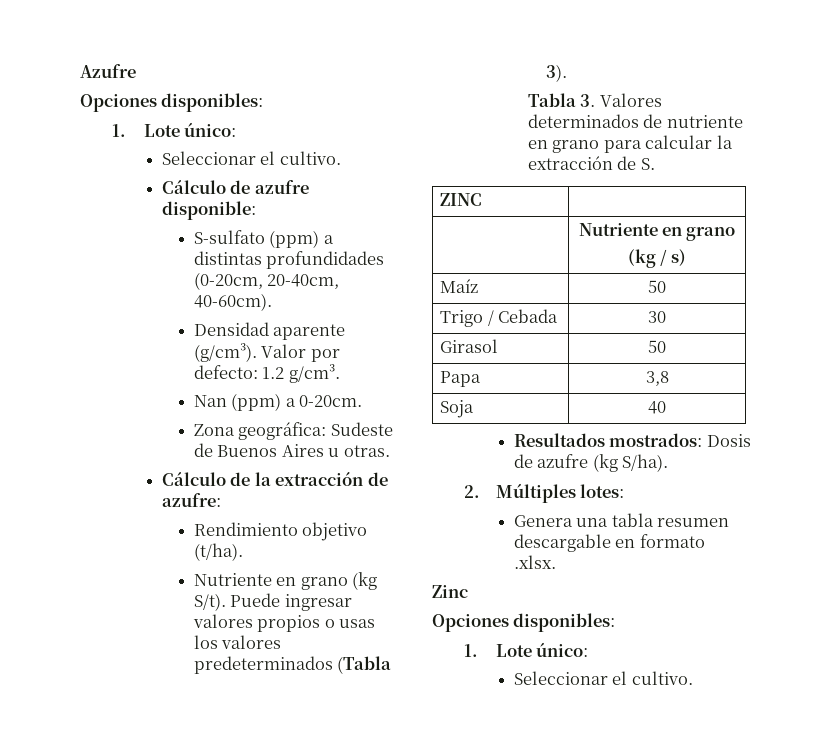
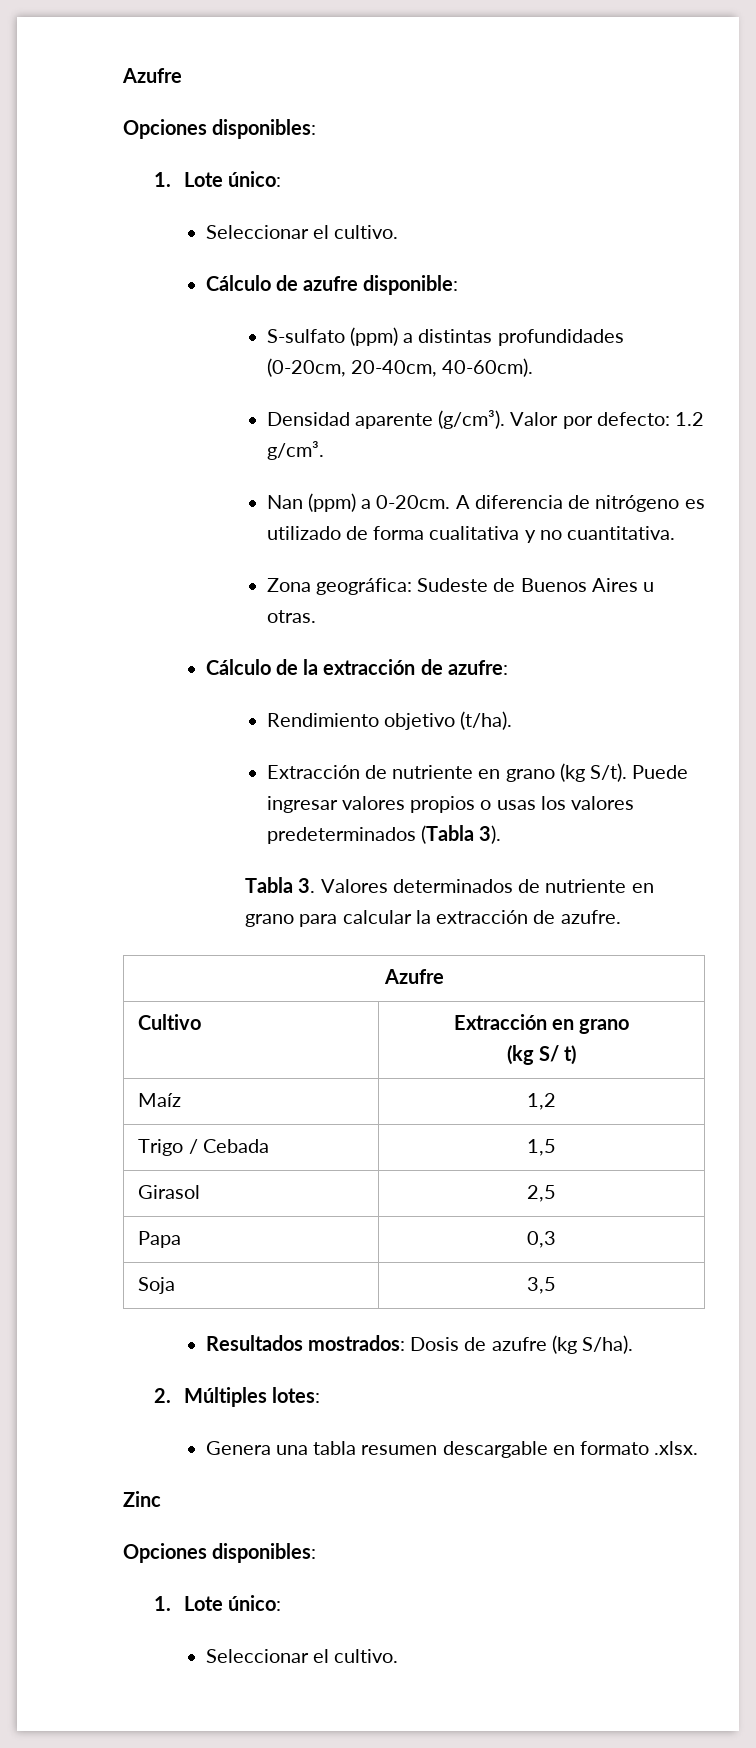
(363, 401) none -> [455,495,705,512] [266,526,676,543] A diferencia de nitrógeno es utilizado de forma cualitativa y no cuantitativa.
[193,573,272,586] Nutriente -> [266,765,474,779] Extracción de nutriente
[640,158,655,170] [440,193,483,206] [578,223,658,236] S. // ZINC | // | Nutriente -> [560,910,621,924] [383,969,444,984] [138,1014,202,1030] [453,1014,547,1030] azufre. // Azufre // Cultivo | Extracción
[660,249,687,266] / s) -> [539,1045,577,1065] S/ t)
[648,280,666,293] 50 -> [527,1093,556,1110] 1,2
[648,311,666,323] 30 -> [527,1139,556,1156] 1,5
[648,340,666,353] 50 -> [527,1185,556,1202] 2,5
[645,371,669,386] 3,8 -> [527,1231,556,1248] 0,3
[648,401,666,414] 40 -> [527,1277,556,1294] 3,5

